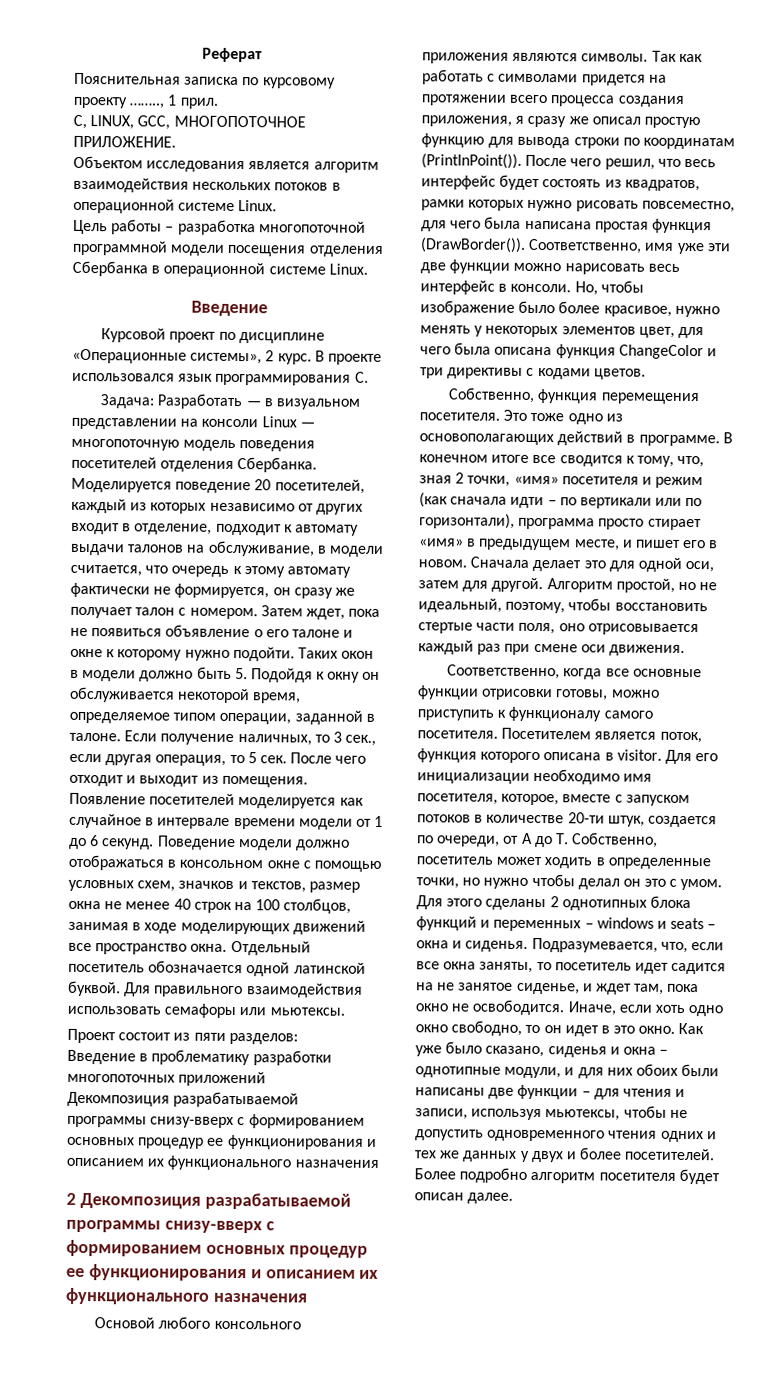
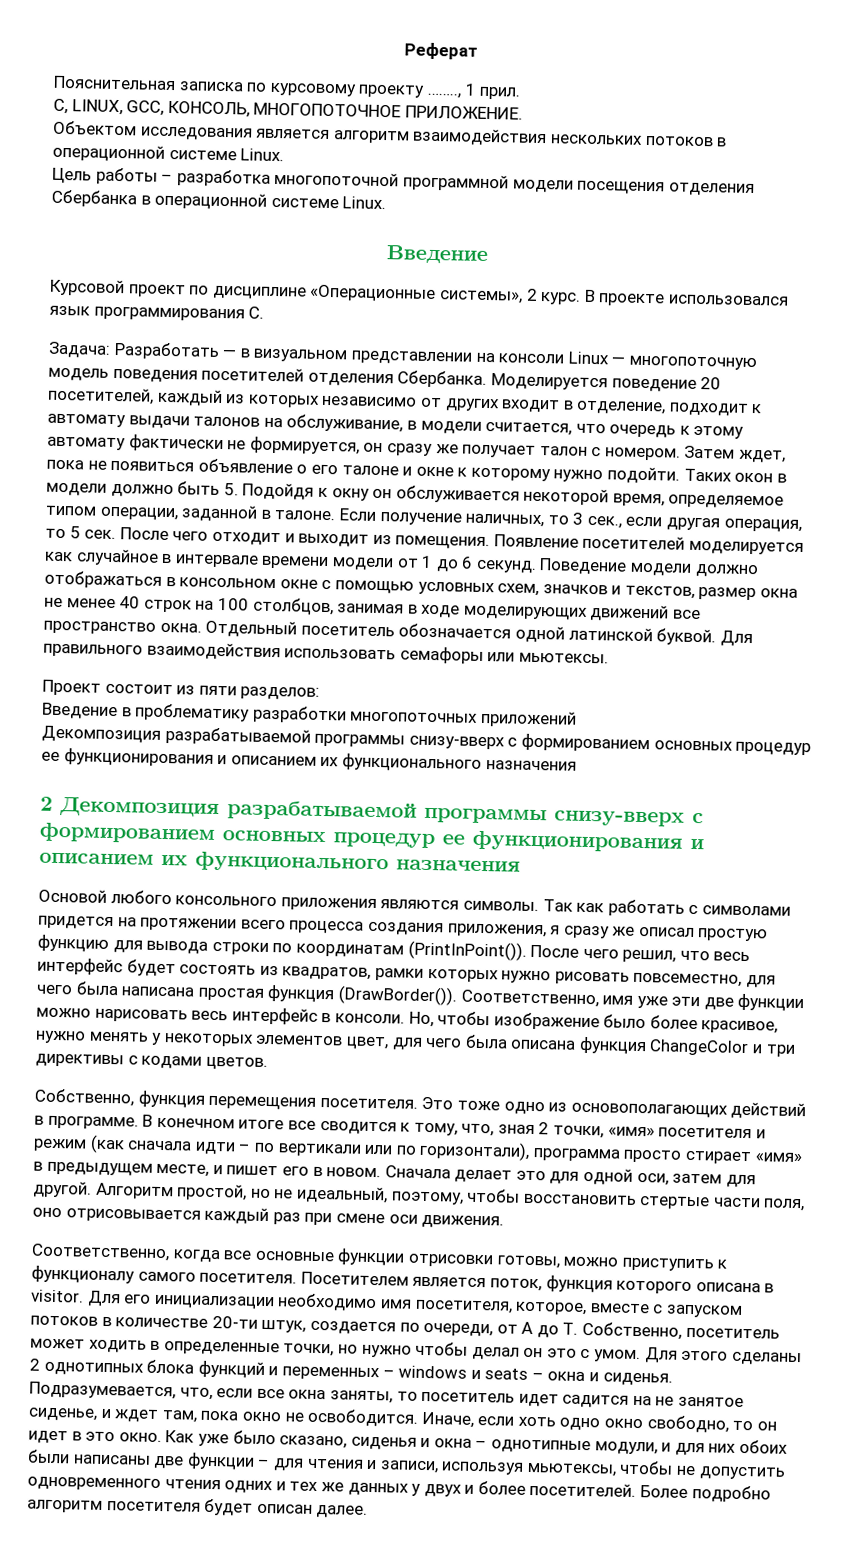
(171, 122) none -> [167,100,250,118] КОНСОЛЬ,

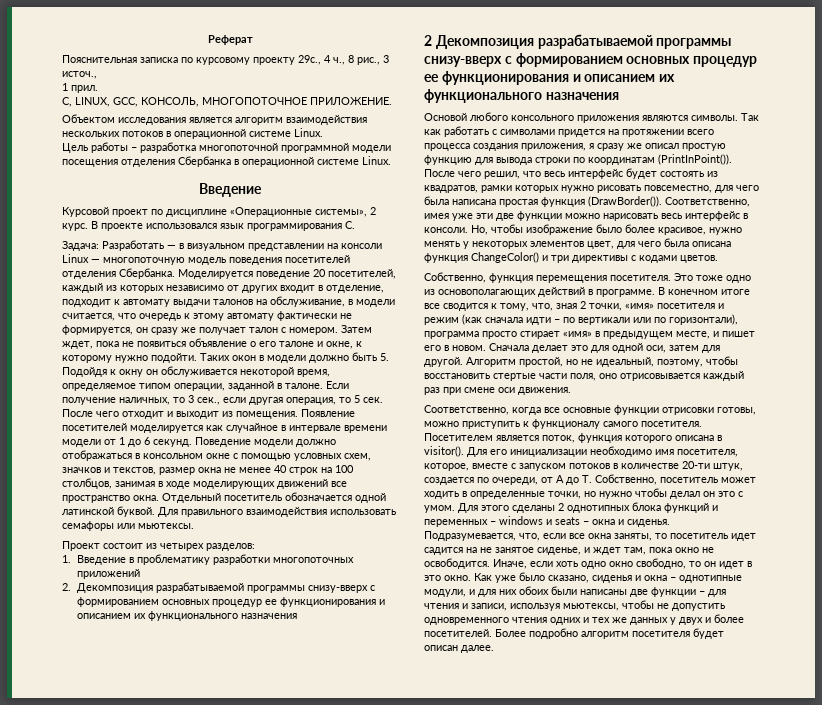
[426,92,461,99] …….., -> [298,55,389,65] [62,71,97,79] 29с., 4 ч., 8 рис., 3 источ., //
[415,466,454,477] окне -> [326,341,353,349] окне,
[198,685,237,696] пяти -> [160,543,204,551] четырех
(321, 693) none -> [62,555,71,563] 1.
(577, 718) none -> [62,583,71,591] 2.
[602,995,634,1005] имя -> [424,213,449,219] имея
[649,1039,750,1057] ChangeColor -> [471,252,539,263] ChangeColor()
[31,1289,84,1303] visitor. -> [424,446,464,457] visitor().

